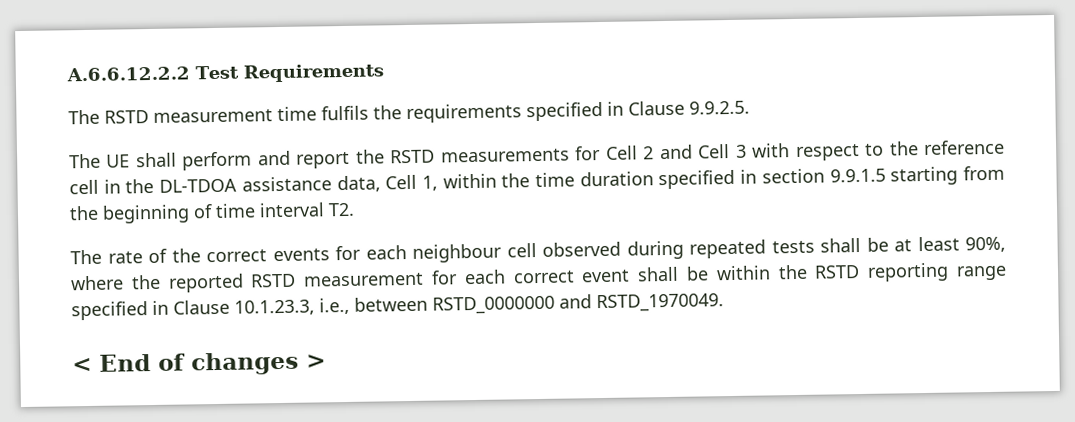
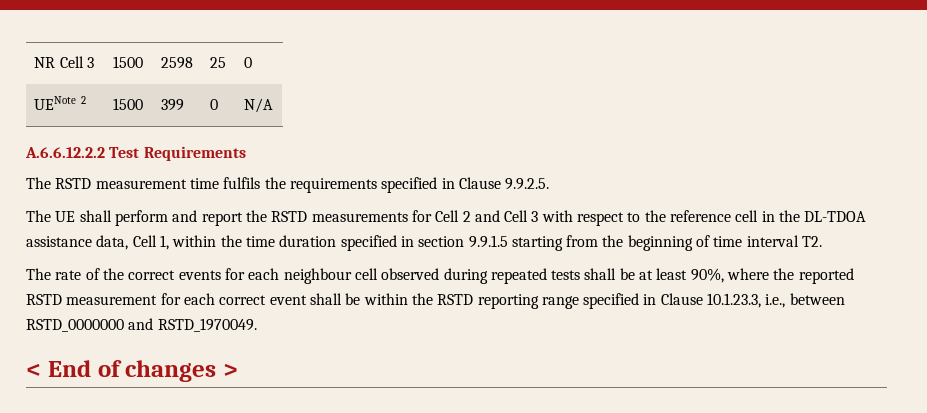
(66, 74) none -> [34,56,94,68] [113,56,144,68] [161,57,194,69] [210,57,227,68] [244,57,253,68] [34,96,86,110] [113,98,144,110] [161,99,185,111] [210,99,219,110] [244,98,274,113] NR Cell 3 | 1500 | 2598 | 25 | 0 // UENote 2 | 1500 | 399 | 0 | N/A //

